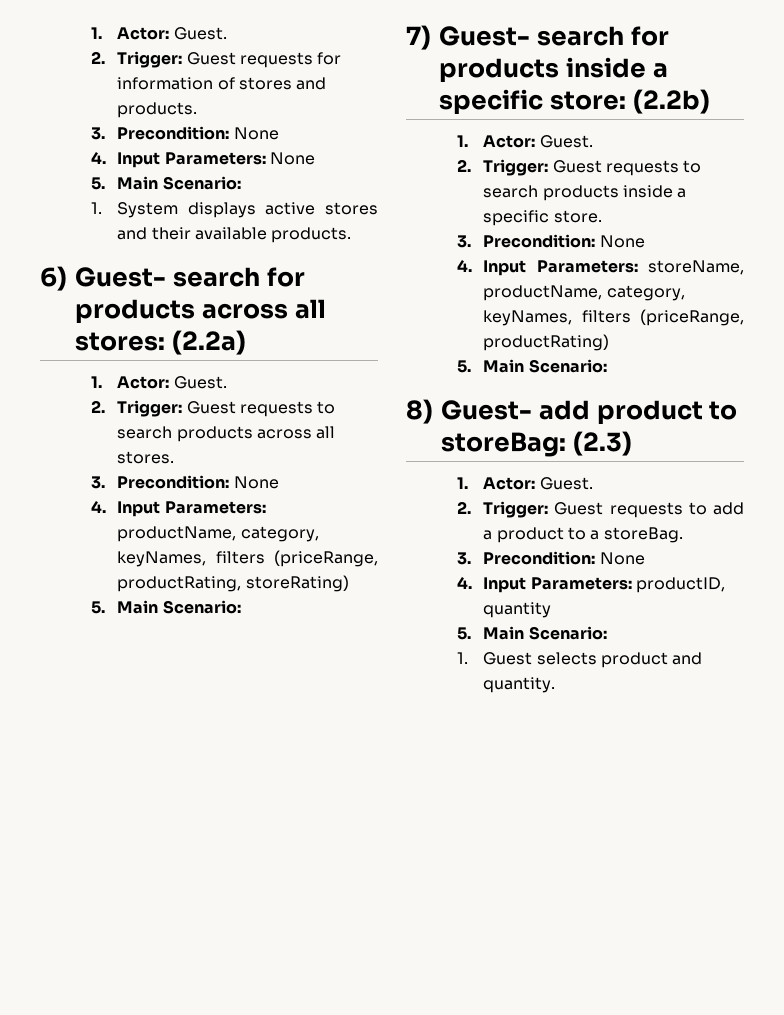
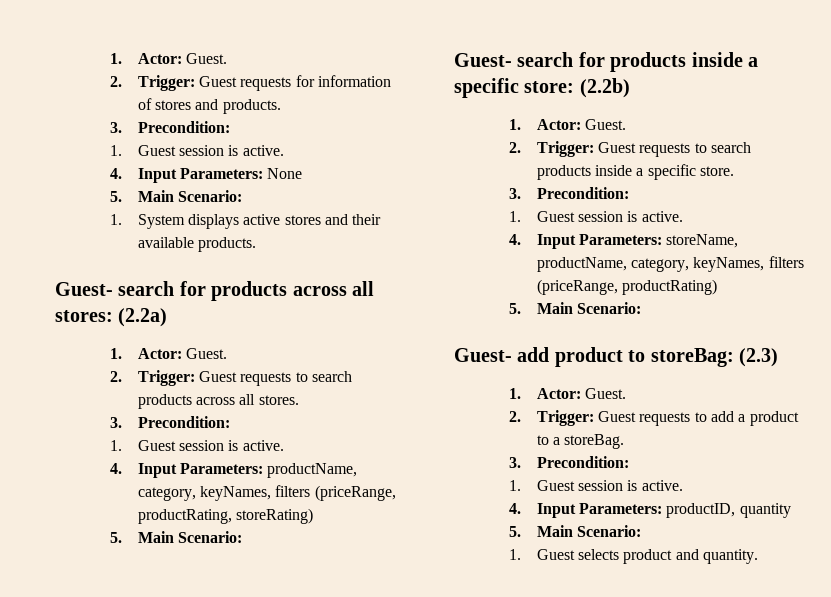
[117,126,279,140] Precondition: None -> [137,121,230,133] [110,145,284,156] Precondition: // 1. Guest session is active.
[40,266,67,291] 6) -> (256, 244) none
[117,475,279,489] Precondition: None -> [137,416,230,428] [110,440,284,451] Precondition: // 1. Guest session is active.
[406,25,431,50] 7) -> (242, 537) none
[483,234,645,248] Precondition: None -> [536,187,629,199] [509,211,683,222] Precondition: // 1. Guest session is active.
[406,399,433,424] 8) -> (641, 308) none
[483,551,645,565] Precondition: None -> [536,456,629,468] [509,480,683,491] Precondition: // 1. Guest session is active.

